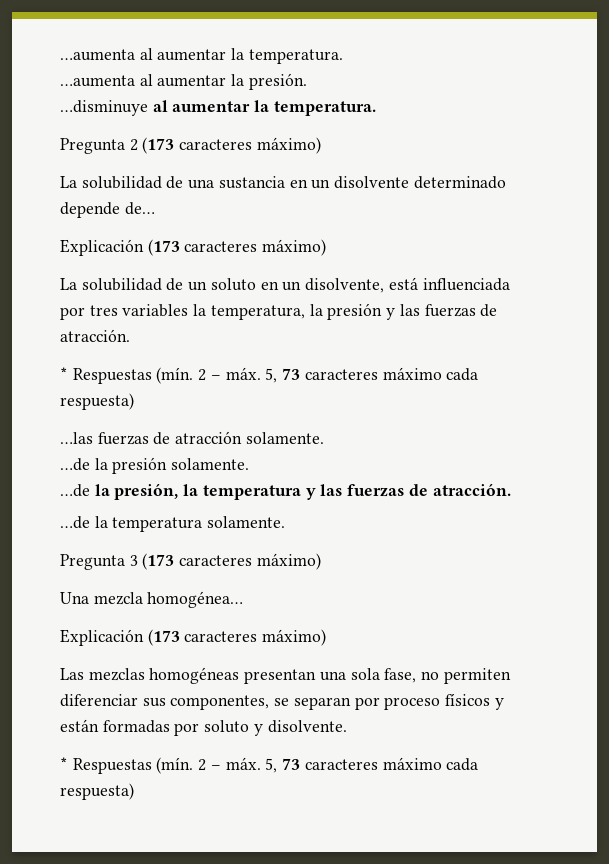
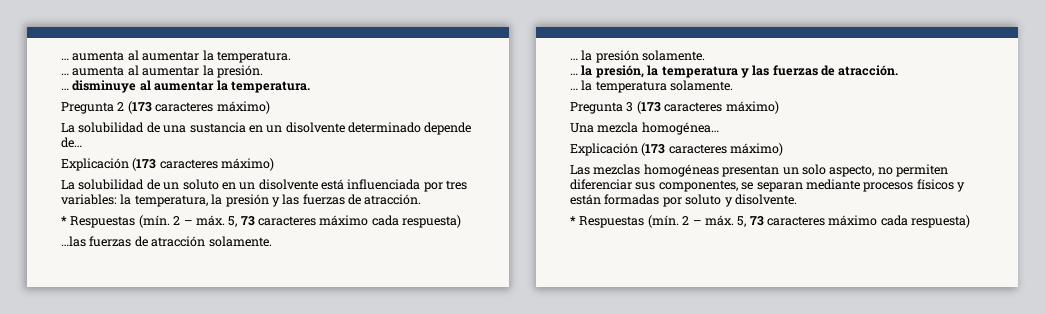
[60,48,343,64] [60,75,135,87] …aumenta al aumentar la temperatura. // …aumenta -> [61,50,291,63] [61,66,125,76] … aumenta al aumentar la temperatura. // … aumenta
[60,100,148,116] …disminuye -> [61,80,137,93] … disminuye
[305,278,385,293] disolvente, -> [258,179,318,190] disolvente
[122,304,189,317] variables -> [61,194,117,205] variables:
[60,458,90,471] …de -> [570,58,578,60] …
[60,484,90,497] …de -> [570,73,578,75] …
[60,516,90,529] …de -> [570,88,578,90] …
[319,668,417,683] una sola fase, -> [782,164,875,177] un solo aspecto,
[354,697,441,710] por proceso -> [805,179,914,192] mediante procesos

